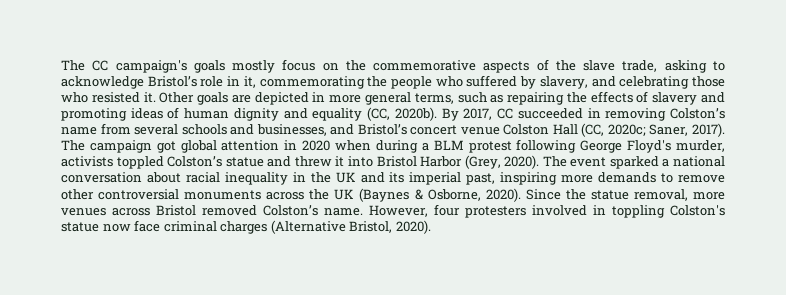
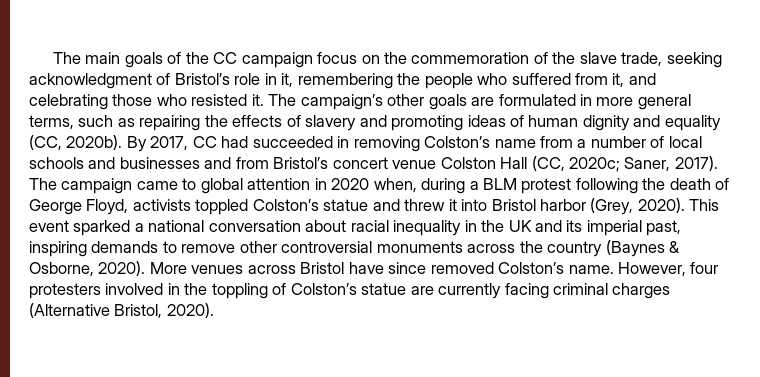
[61,60,276,73] The CC campaign's goals mostly -> [52,52,313,68] The main goals of the CC campaign
[373,60,530,73] commemorative aspects -> [411,52,530,64] commemoration
[664,60,725,73] [61,76,144,89] asking to acknowledge -> [666,52,722,68] [29,73,171,89] seeking acknowledgment of
[259,76,365,89] commemorating -> [297,73,393,89] remembering
[520,76,588,89] by slavery, -> [575,73,625,87] from it,
[159,92,195,103] Other -> [268,94,425,110] The campaign’s other
[254,92,309,105] depicted -> [498,94,576,106] formulated
(514, 113) none -> [221,136,249,148] had
[134,124,355,136] several schools and businesses, and -> [577,136,702,148] [29,157,269,169] a number of local schools and businesses and from
[156,141,176,153] got -> [136,178,197,190] came to
[335,140,372,151] when -> [373,178,417,192] when,
[580,140,726,153] George Floyd's murder, -> [642,178,730,190] [29,199,129,215] the death of George Floyd,
[420,156,463,167] Harbor -> [540,199,587,211] harbor
[542,156,567,167] The -> [689,199,720,211] This
[561,175,594,183] more -> (87, 249) none
[334,189,355,200] UK -> [547,241,603,257] country
[525,189,725,201] Since the statue removal, more -> [149,262,187,274] More
(196, 210) none -> [348,262,427,274] have since
[612,205,725,218] [61,220,161,232] toppling Colston's statue now face -> [184,283,549,299] the toppling of Colston’s statue are currently facing

